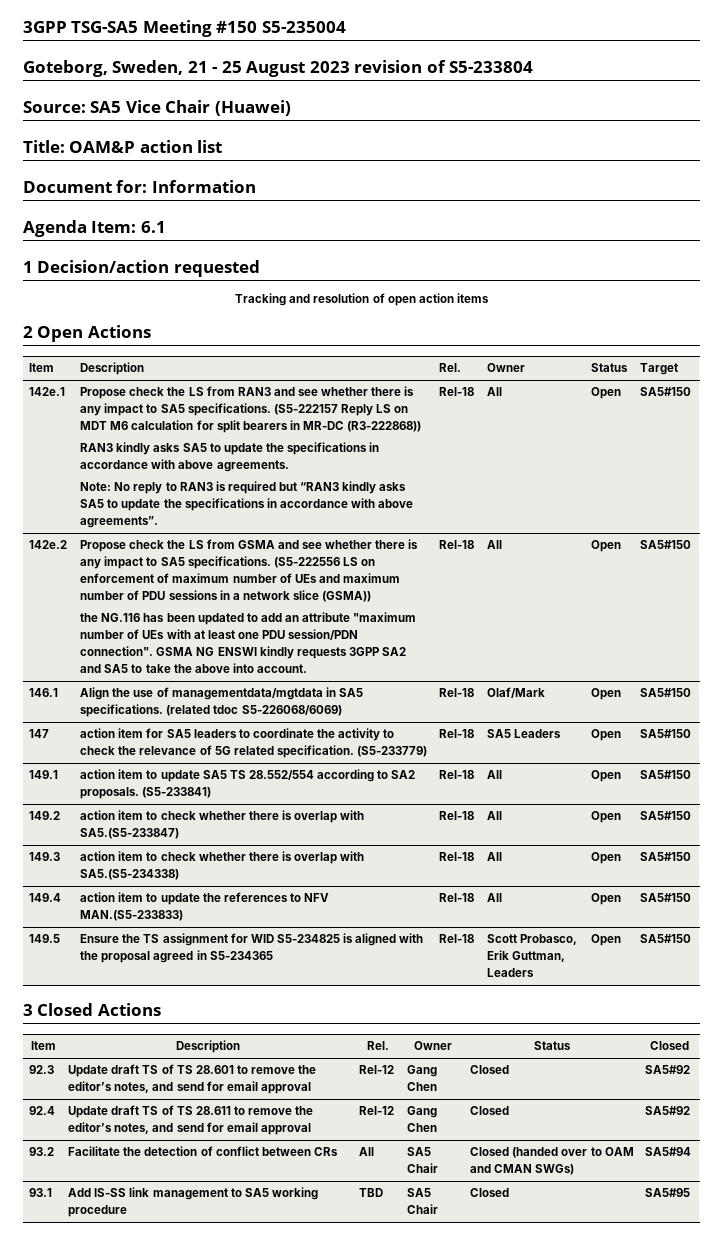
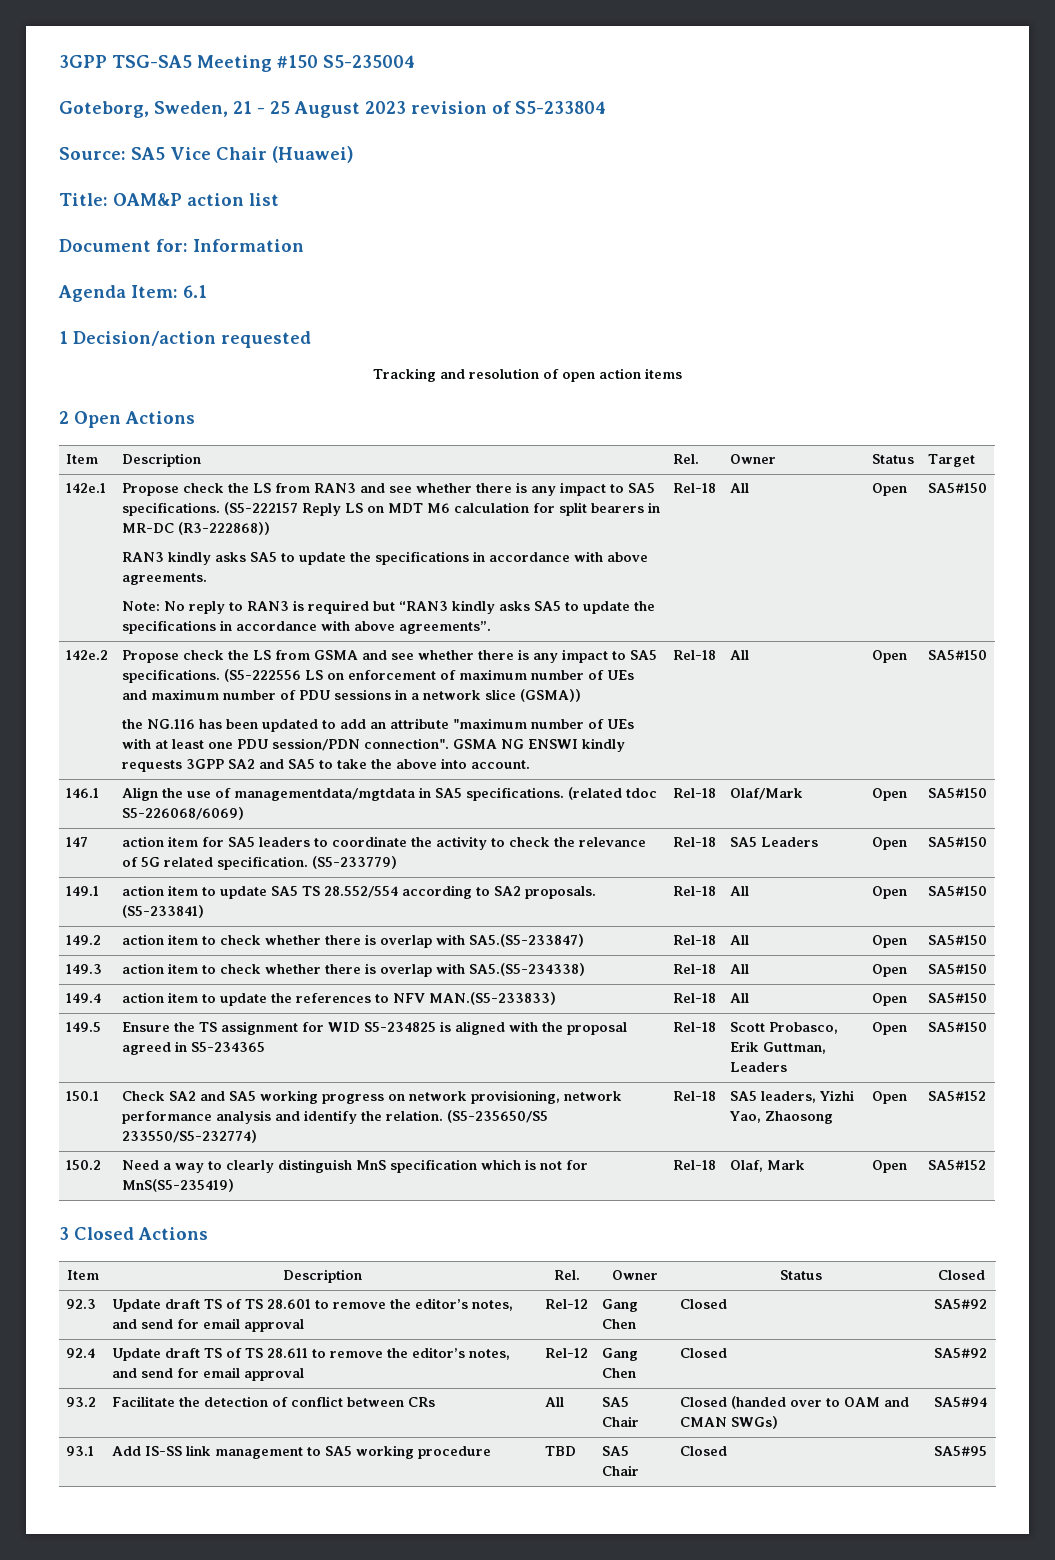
(692, 938) none -> [65,1091,99,1101] [121,1090,622,1104] [121,1110,548,1124] [121,1130,257,1143] [672,1091,716,1101] [729,1090,854,1103] [729,1111,833,1124] [871,1091,907,1104] [927,1091,986,1101] [65,1160,101,1170] [121,1159,588,1173] [121,1179,234,1192] [672,1160,716,1170] [729,1160,805,1172] [871,1160,907,1173] [927,1160,986,1170] // 150.1 | Check SA2 and SA5 working progress on network provisioning, network performance analysis and identify the relation. (S5-235650/S5 233550/S5-232774) | Rel-18 | SA5 leaders, Yizhi Yao, Zhaosong | Open | SA5#152 // 150.2 | Need a way to clearly distinguish MnS specification which is not for MnS(S5-235419) | Rel-18 | Olaf, Mark | Open | SA5#152

